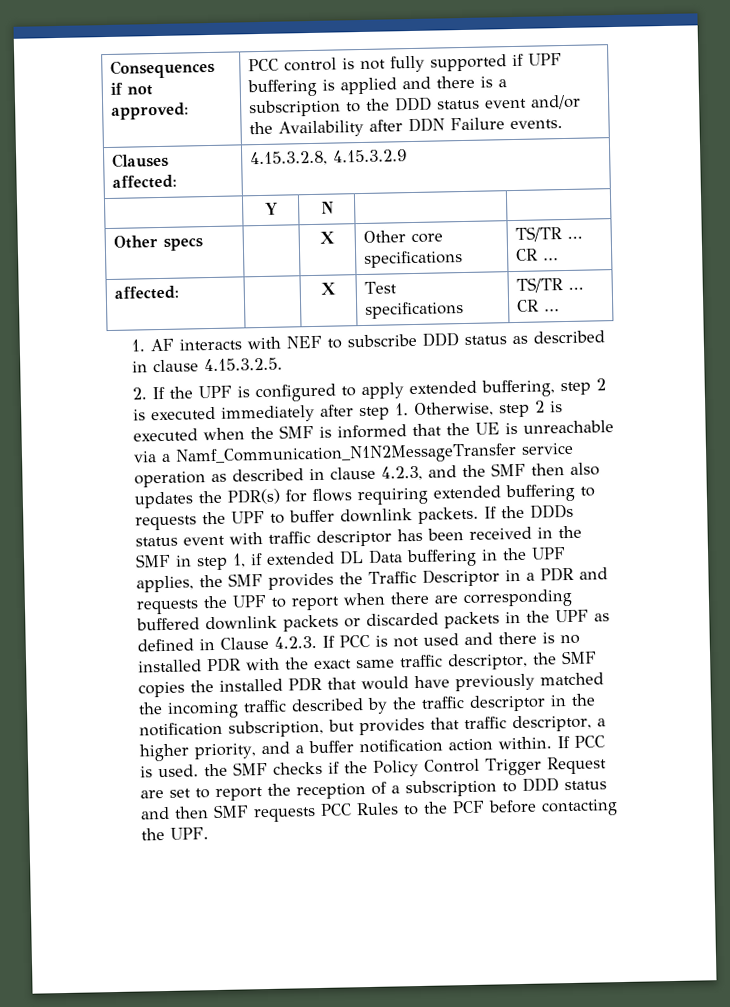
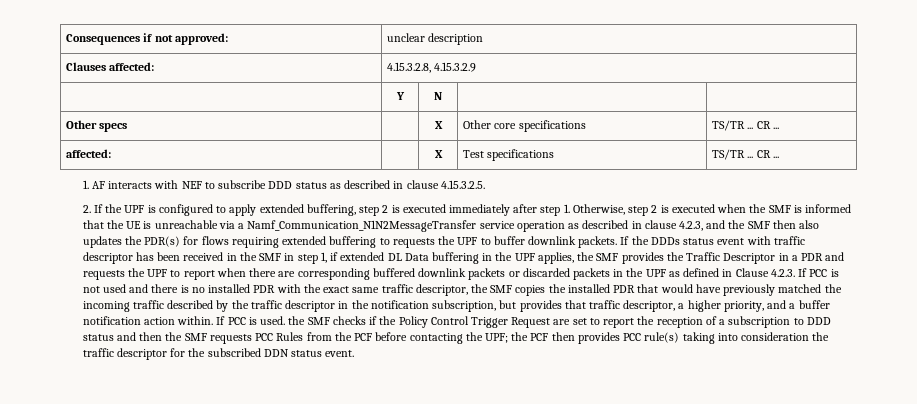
[248,53,563,73] [247,75,508,98] [249,94,582,118] [249,117,564,138] PCC control is not fully supported if UPF buffering is applied and there is a subscription to the DDD status event and/or the Availability after DDN Failure events. -> [387,33,484,45] unclear description
(210, 812) none -> [165,332,183,341] the
[403,804,420,816] to -> [306,332,332,341] from
[170,827,210,840] UPF. -> [484,332,830,344] [82,348,355,360] UPF; the PCF then provides PCC rule(s) taking into consideration the traffic descriptor for the subscribed DDN status event.

